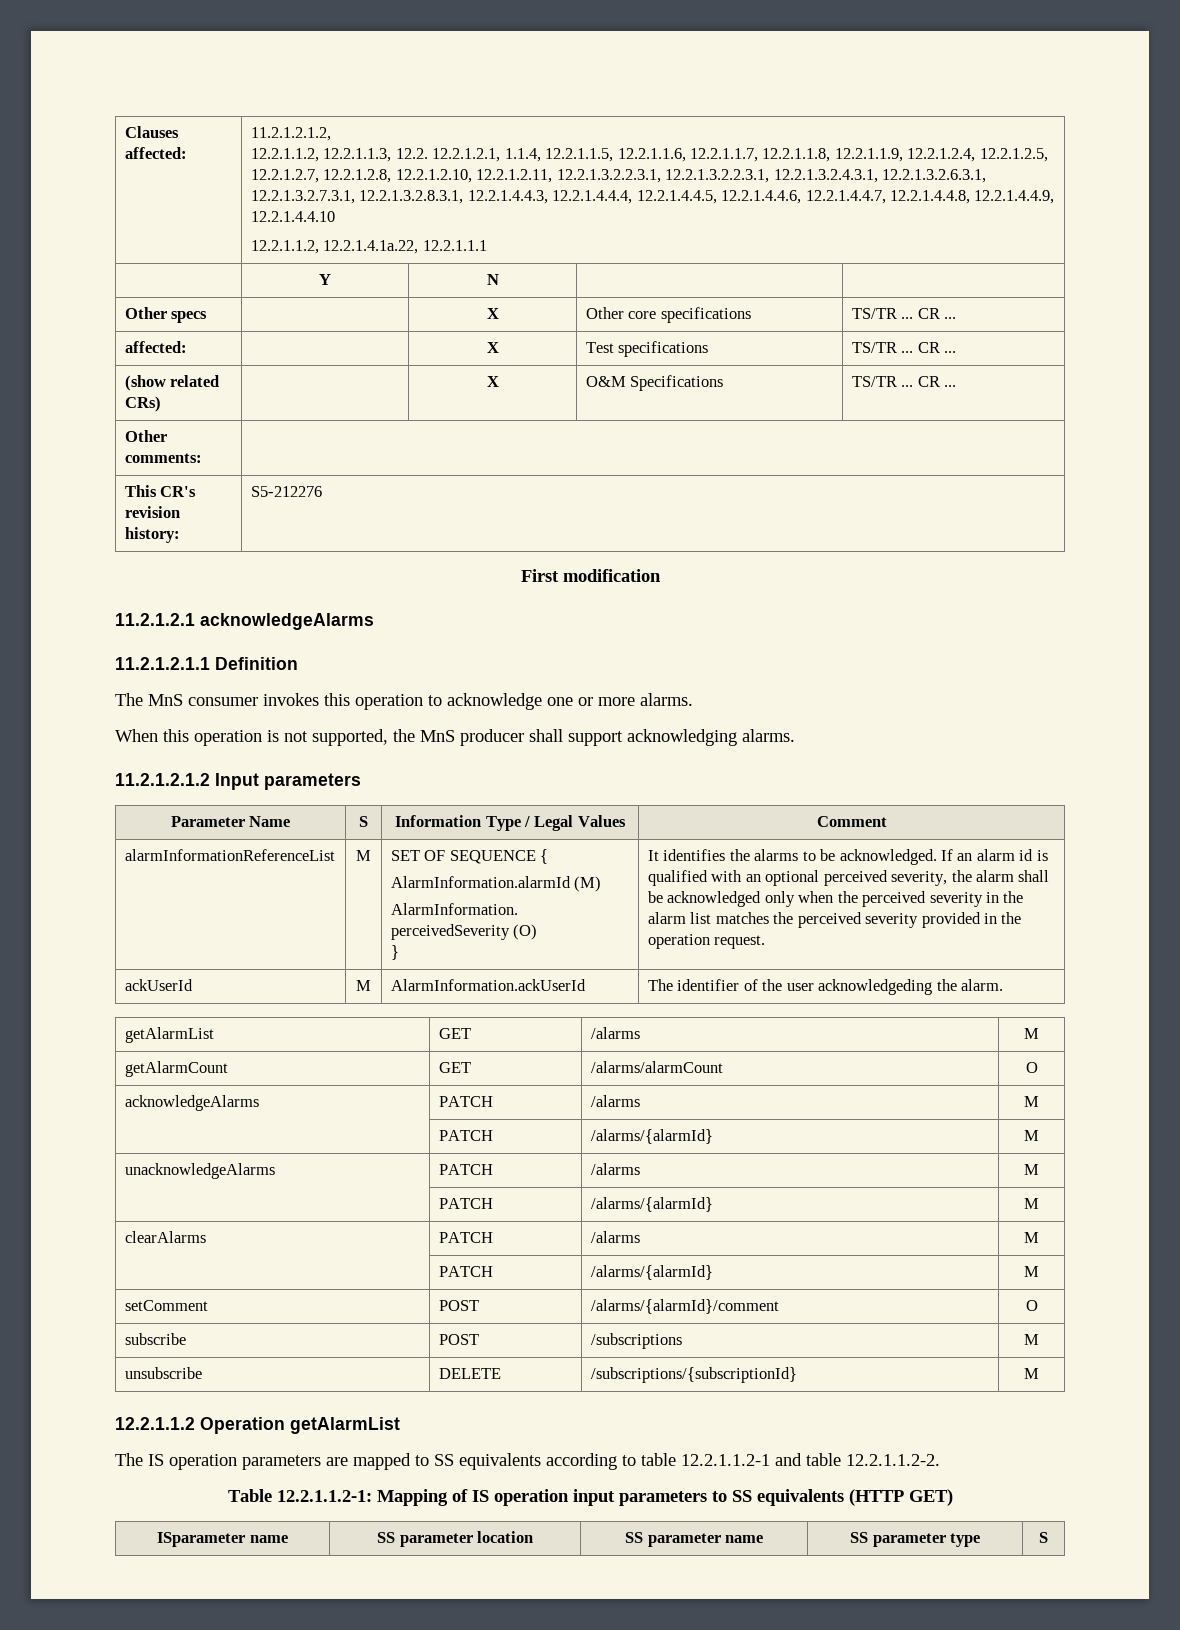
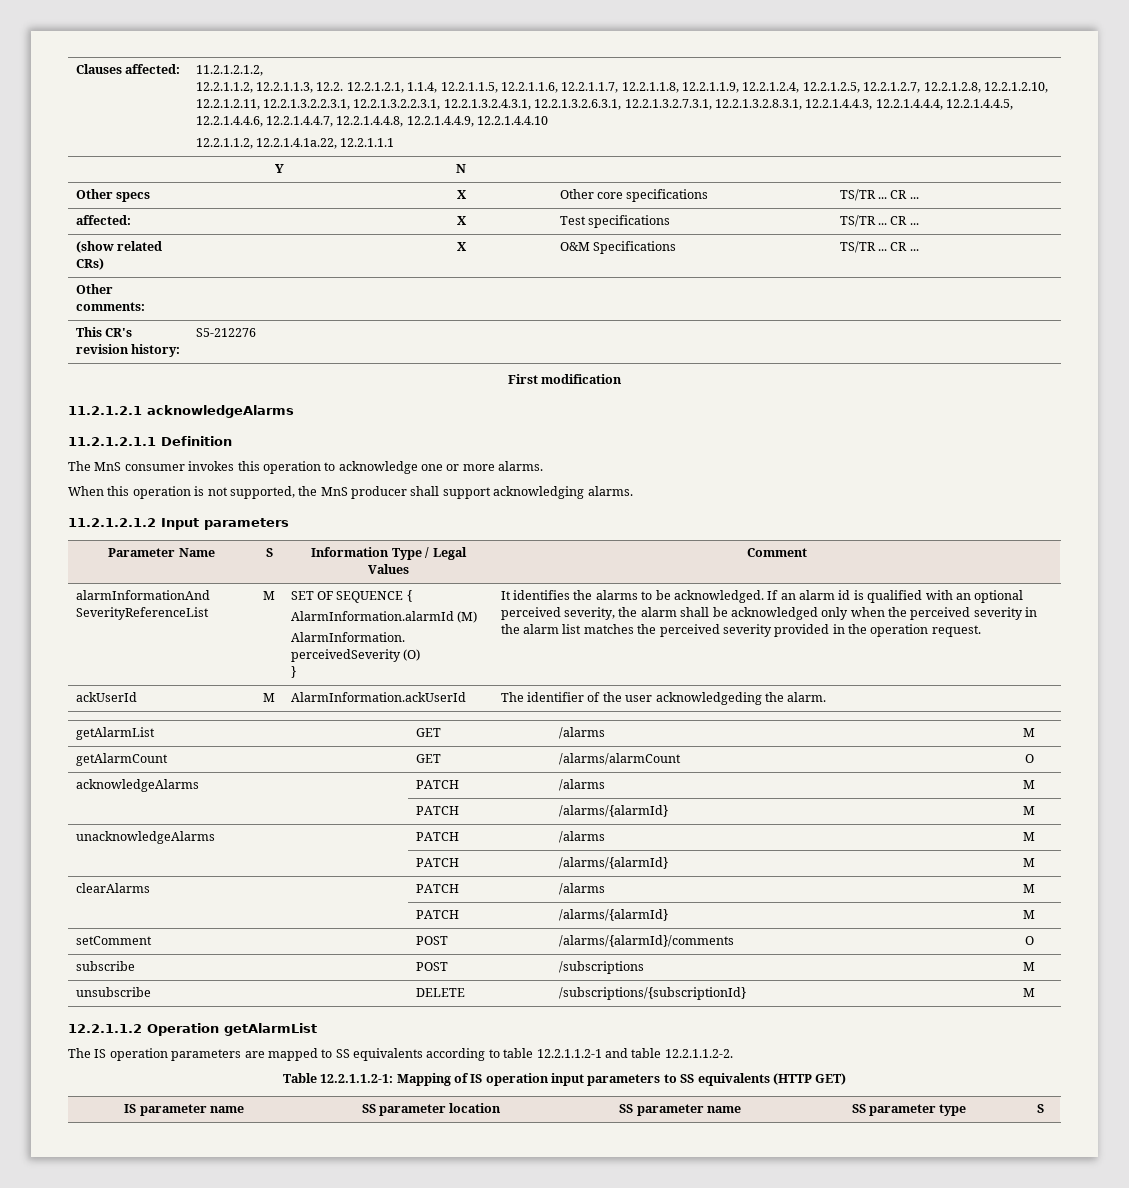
[124,849,335,861] alarmInformationReferenceList -> [75,590,210,600] [75,607,209,620] alarmInformationAnd SeverityReferenceList
[590,1299,779,1314] /alarms/{alarmId}/comment -> [558,935,734,947] /alarms/{alarmId}/comments
[157,1532,246,1547] ISparameter -> [124,1104,207,1116] IS parameter

